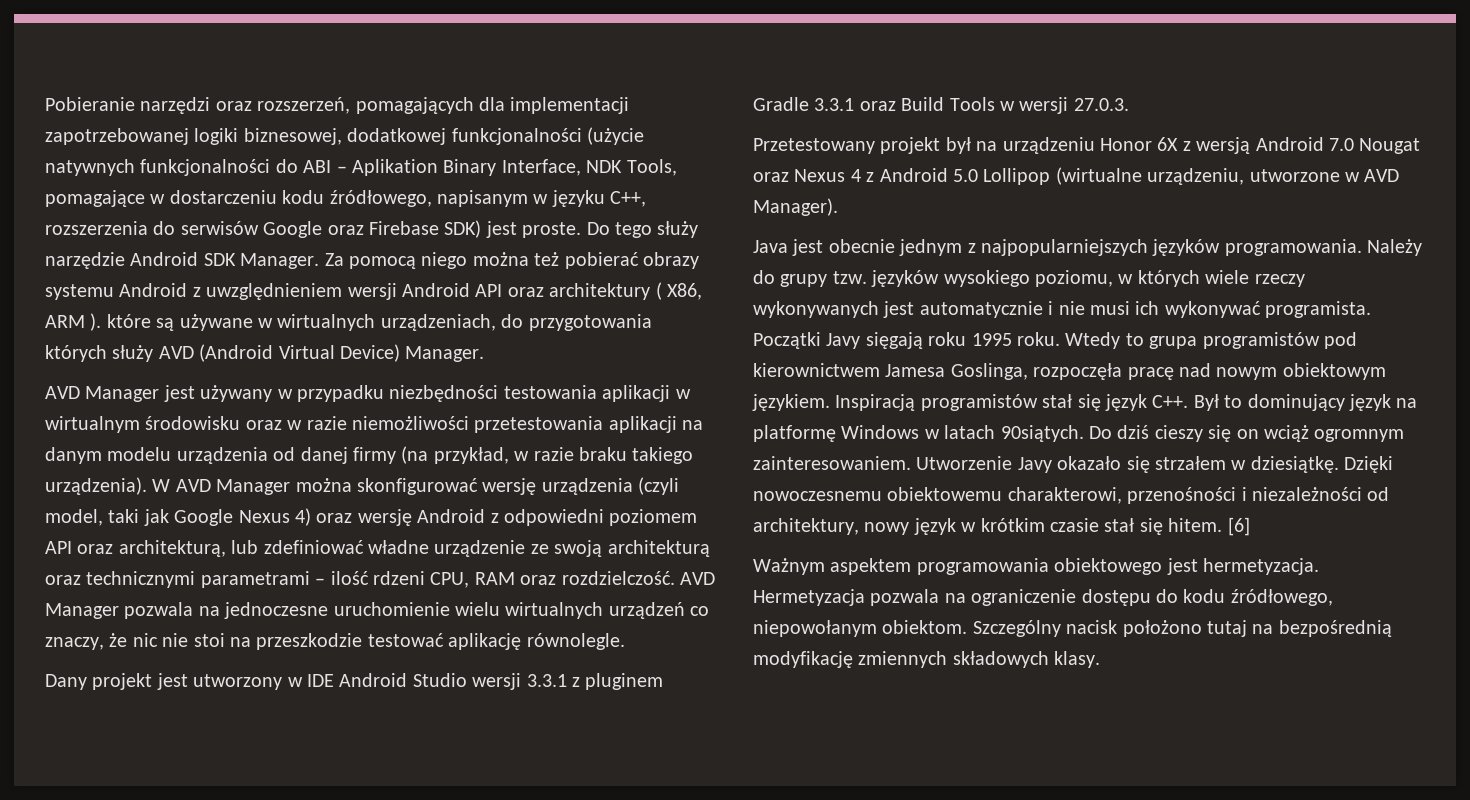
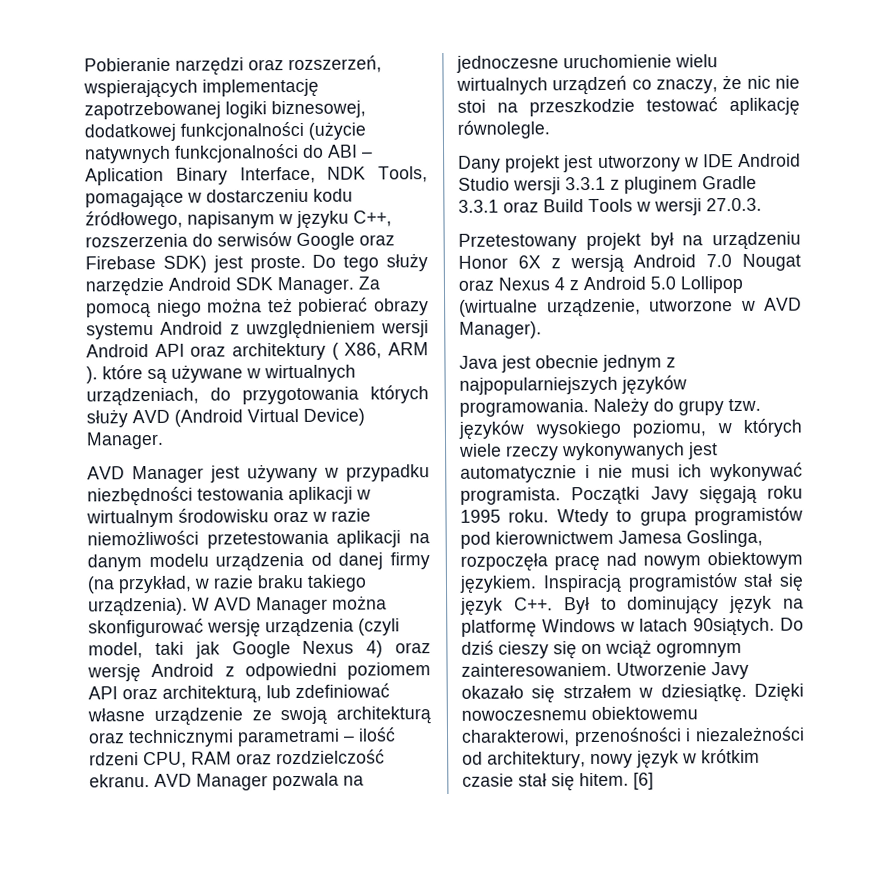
[355,97,630,114] pomagających dla implementacji -> [83,78,319,99] wspierających implementację
[351,159,438,176] Aplikation -> [85,167,164,186] Aplication
[368,540,429,554] władne -> [87,708,145,722] własne
[561,571,675,585] rozdzielczość. -> [276,749,385,765] [89,774,150,788] rozdzielczość ekranu.
[1147,168,1245,185] urządzeniu, -> [546,298,641,318] urządzenie,
[753,558,1319,575] [753,589,1333,606] [753,620,1392,637] [753,651,1101,668] // Ważnym aspektem programowania obiektowego jest hermetyzacja. Hermetyzacja pozwala na ograniczenie dostępu do kodu źródłowego, niepowołanym obiektom. Szczególny nacisk położono tutaj na bezpośrednią modyfikację zmiennych składowych klasy. -> (654, 781) none

